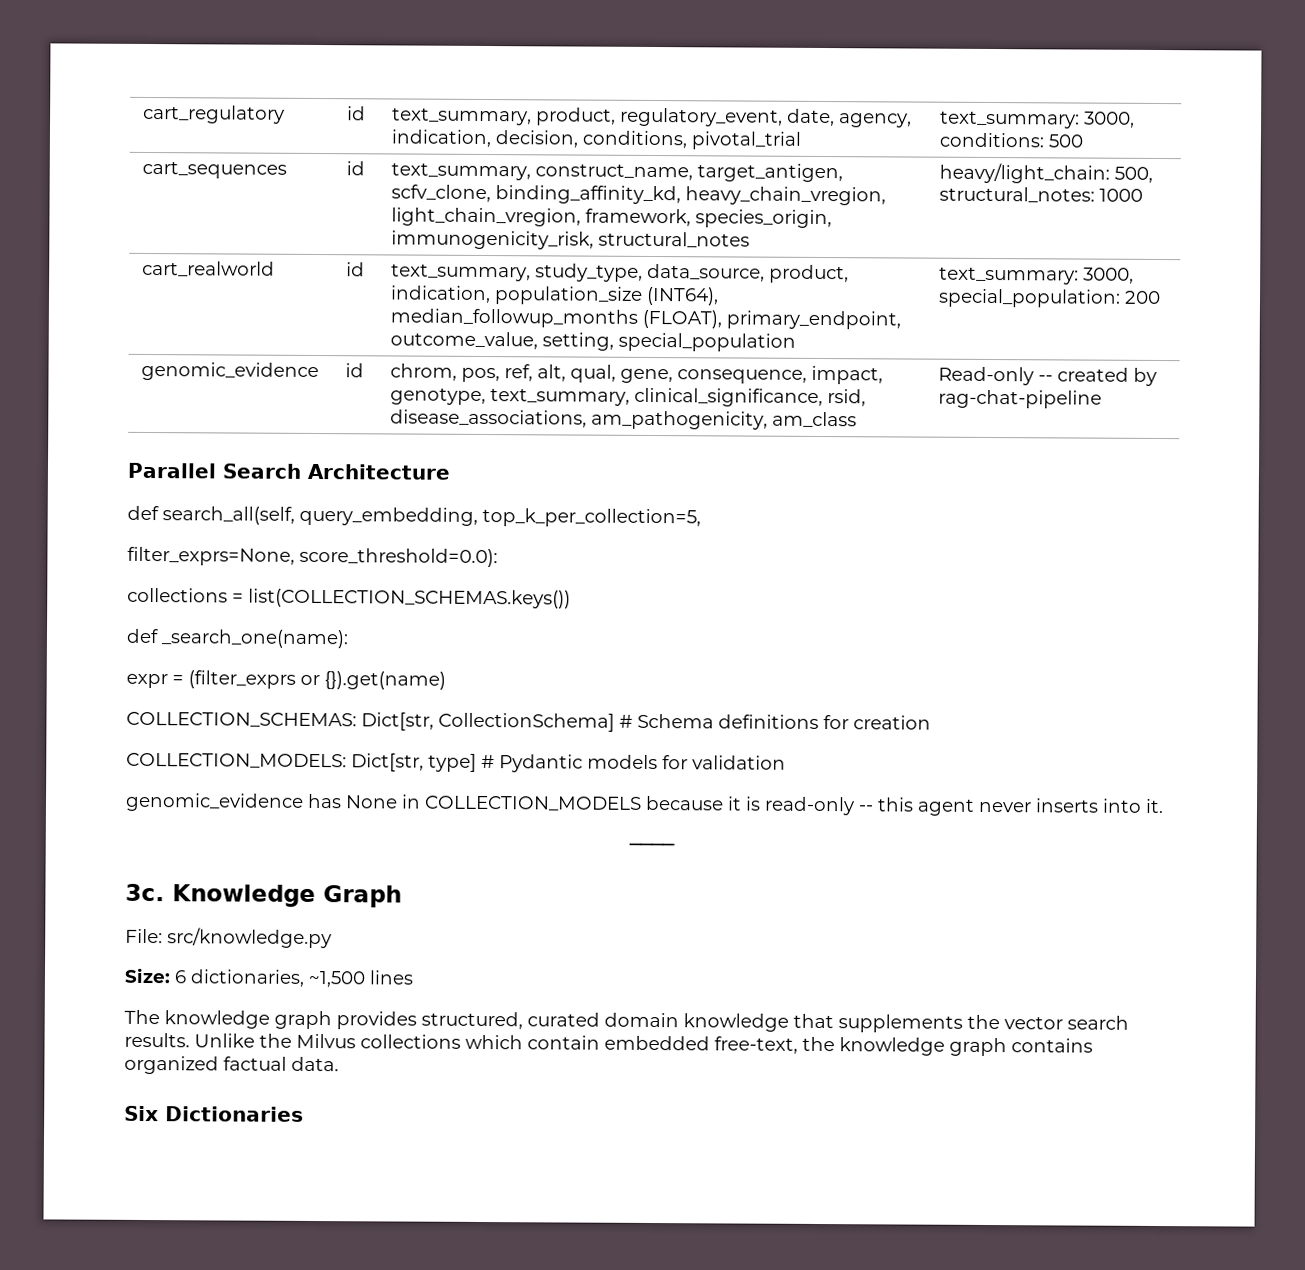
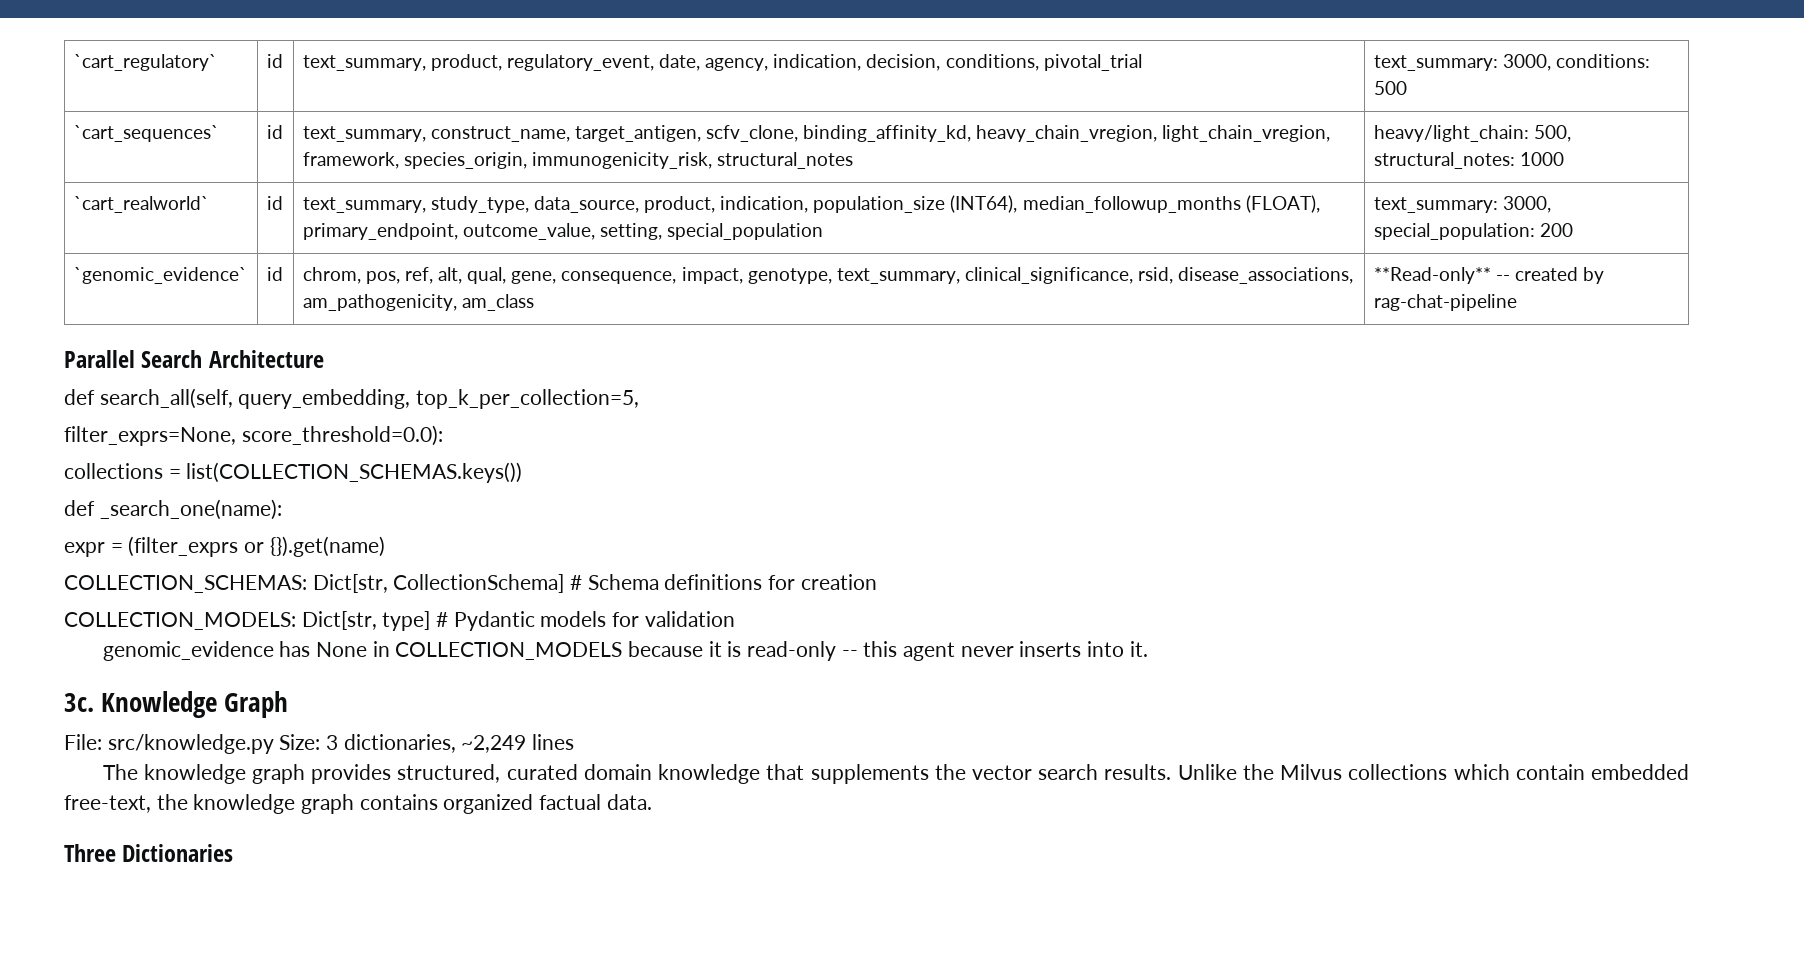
[143,104,286,124] cart_regulatory -> [73,54,217,71] `cart_regulatory`
[142,160,288,179] cart_sequences -> [73,125,219,142] `cart_sequences`
[142,260,276,277] cart_realworld -> [73,196,209,213] `cart_realworld`
[141,361,320,382] genomic_evidence -> [73,267,247,284] `genomic_evidence`
[938,366,1035,386] Read-only -> [1373,267,1491,284] **Read-only**
[627,842,675,852] // ──── -> (1148, 649) none
[124,967,365,988] // Size: 6 dictionaries, ~1,500 -> [279,734,527,753] Size: 3 dictionaries, ~2,249
[124,1105,159,1122] Six -> [64,844,116,862] Three

